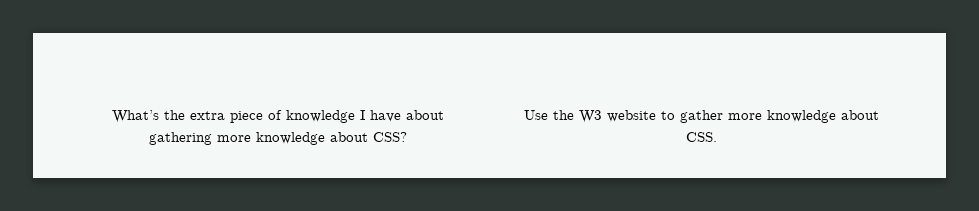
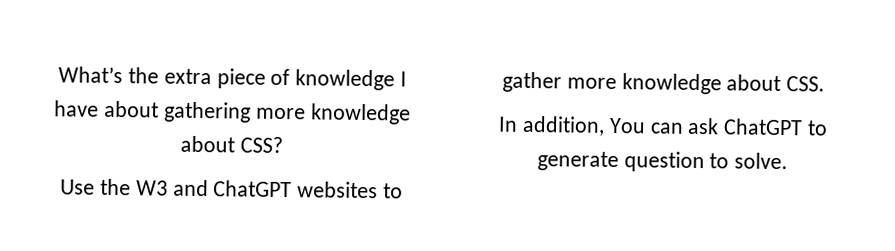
[607,110,656,122] website -> [172,179,379,199] and ChatGPT websites
(717, 137) none -> [498,115,828,136] [536,151,789,173] // In addition, You can ask ChatGPT to generate question to solve.

